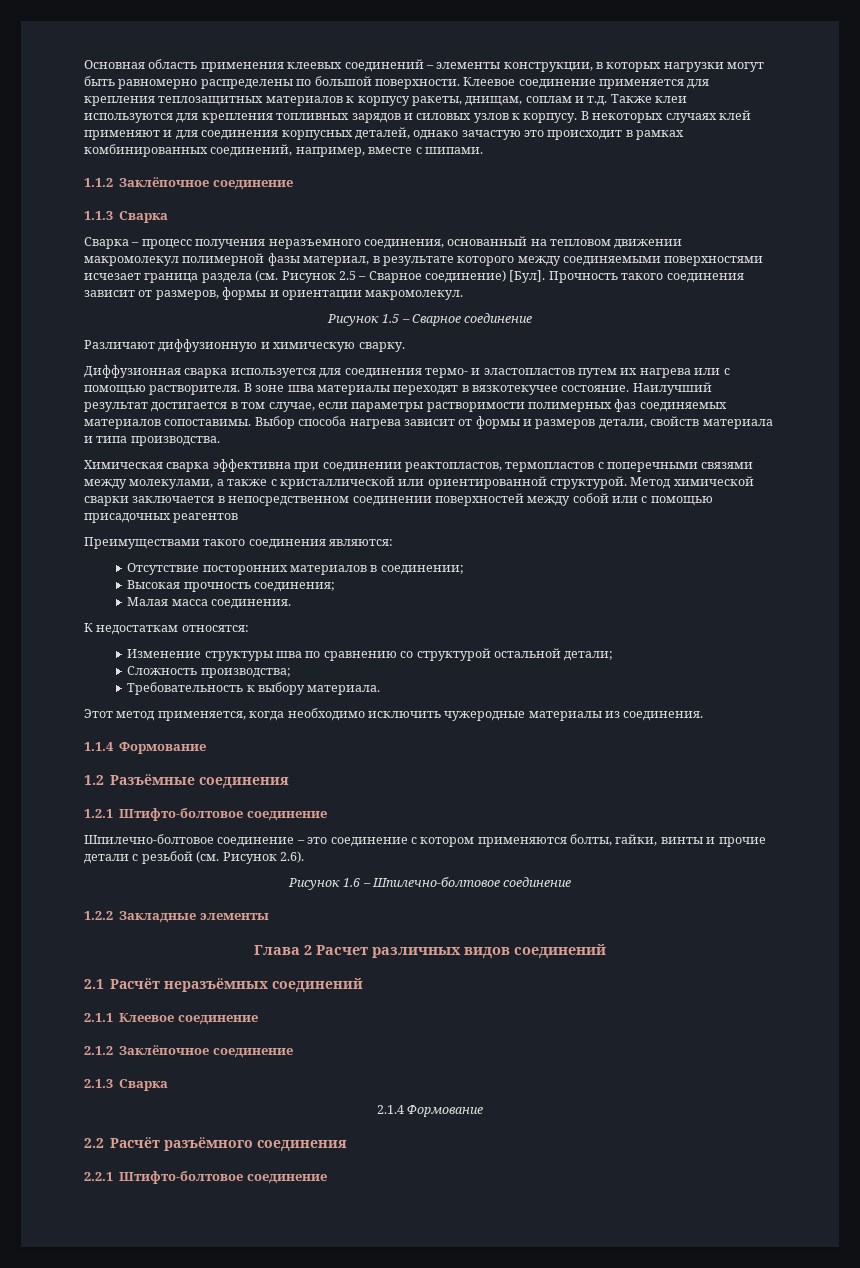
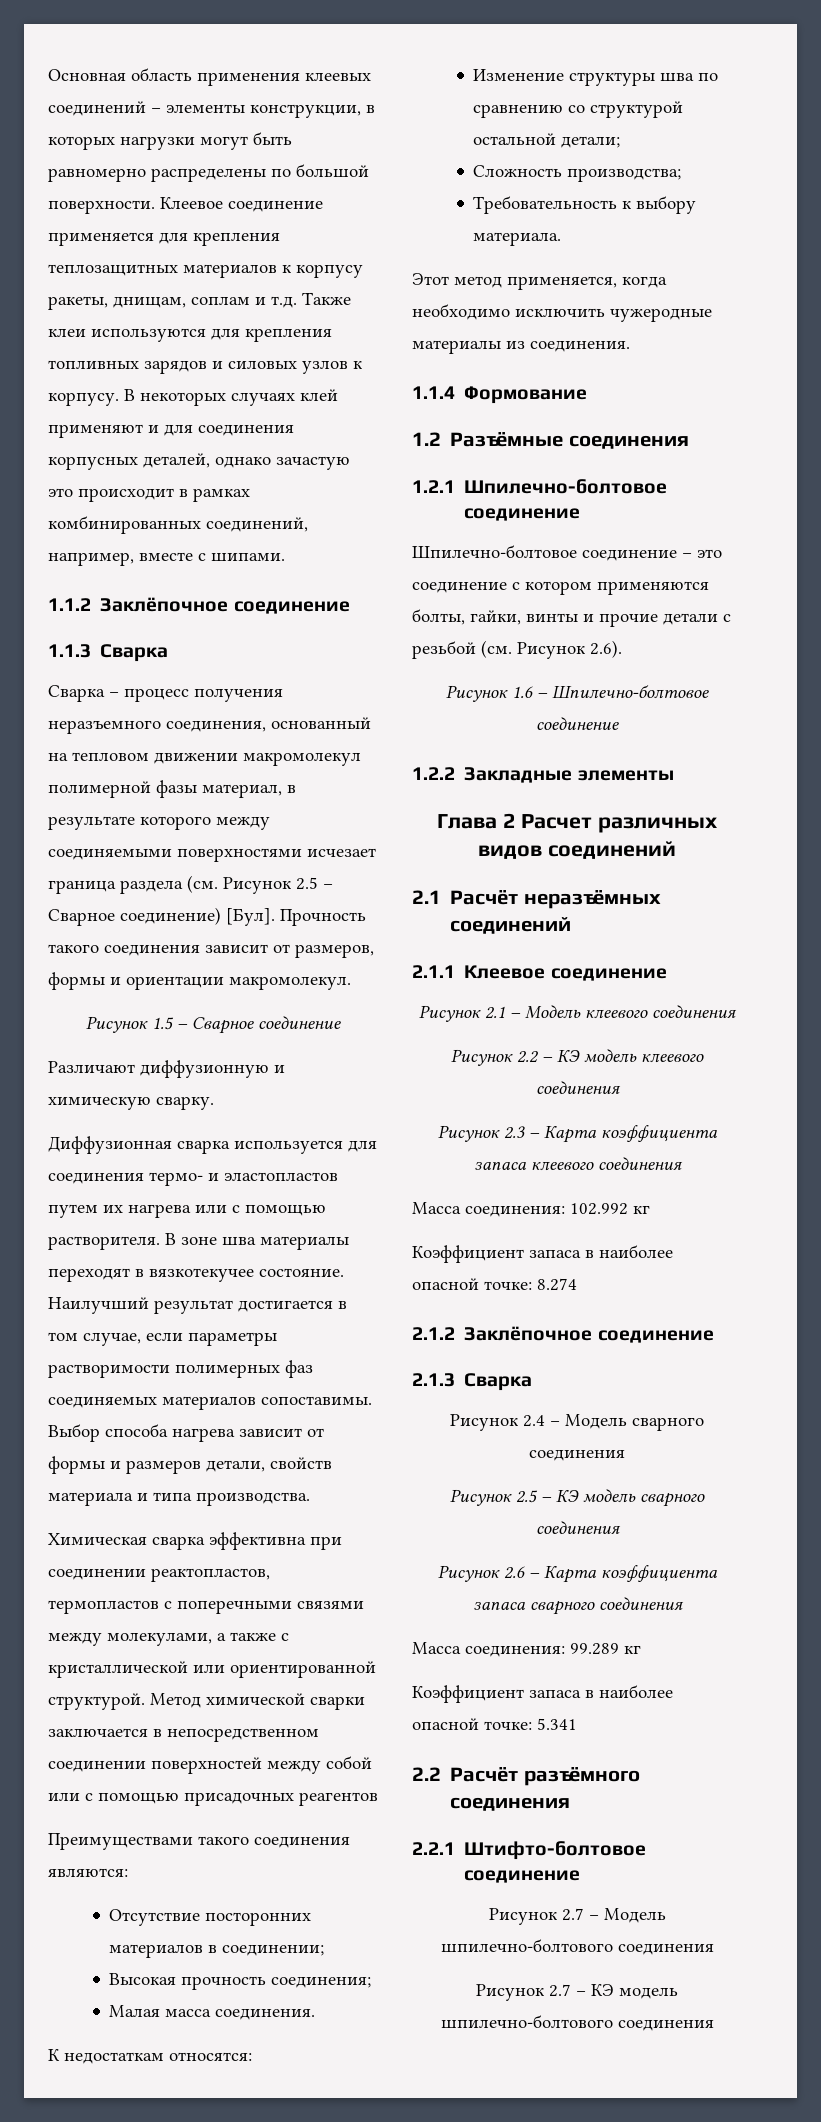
[119,808,244,821] Штифто-болтовое -> [464,479,668,494] Шпилечно-болтовое
(258, 1020) none -> [419,1005,737,1022] [451,1049,704,1066] [535,1081,621,1094] [437,1125,718,1143] [473,1157,683,1171] [412,1202,650,1217] [412,1245,673,1263] [412,1278,577,1291] // Рисунок 2.1 – Модель клеевого соединения // Рисунок 2.2 – КЭ модель клеевого соединения // Рисунок 2.3 – Карта коэффициента запаса клеевого соединения // Масса соединения: 102.992 кг // Коэффициент запаса в наиболее опасной точке: 8.274
[376,1105,484,1117] 2.1.4 Формование -> [450,1414,704,1431] [529,1449,625,1461] [450,1489,705,1507] [535,1521,621,1534] [437,1565,718,1583] [472,1597,684,1615] [412,1642,641,1657] [412,1685,673,1703] [412,1718,577,1730] Рисунок 2.4 – Модель сварного соединения // Рисунок 2.5 – КЭ модель сварного соединения // Рисунок 2.6 – Карта коэффициента запаса сварного соединения // Масса соединения: 99.289 кг // Коэффициент запаса в наиболее опасной точке: 5.341
(327, 1179) none -> [488,1908,666,1925] [440,1939,714,1955] [476,1984,678,2001] [440,2015,714,2031] // Рисунок 2.7 – Модель шпилечно-болтового соединения // Рисунок 2.7 – КЭ модель шпилечно-болтового соединения

